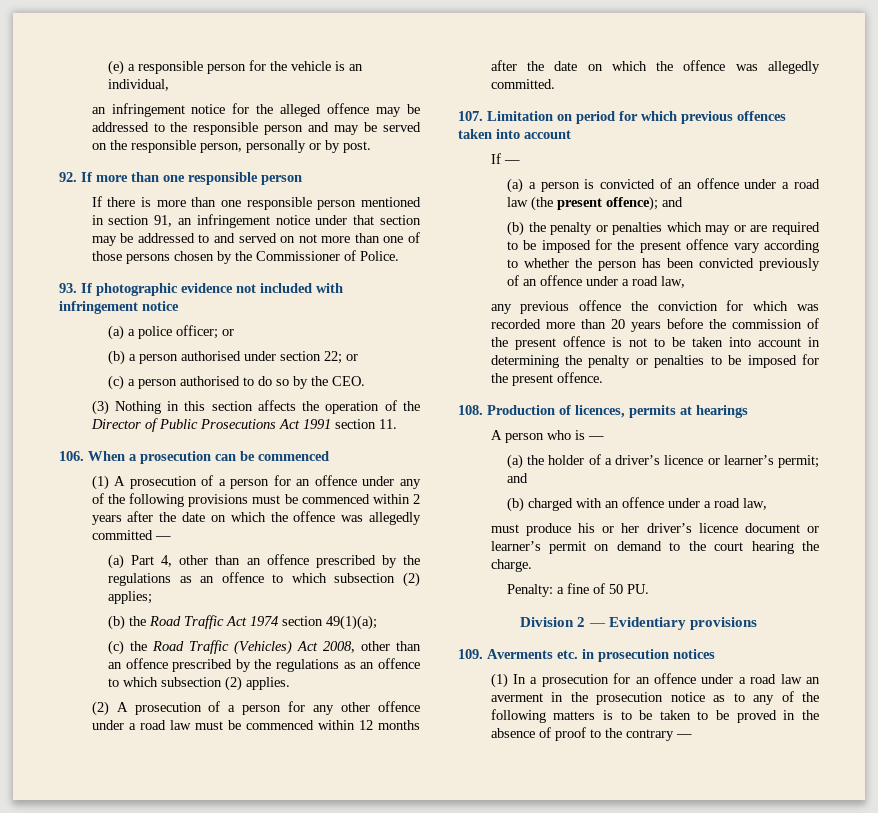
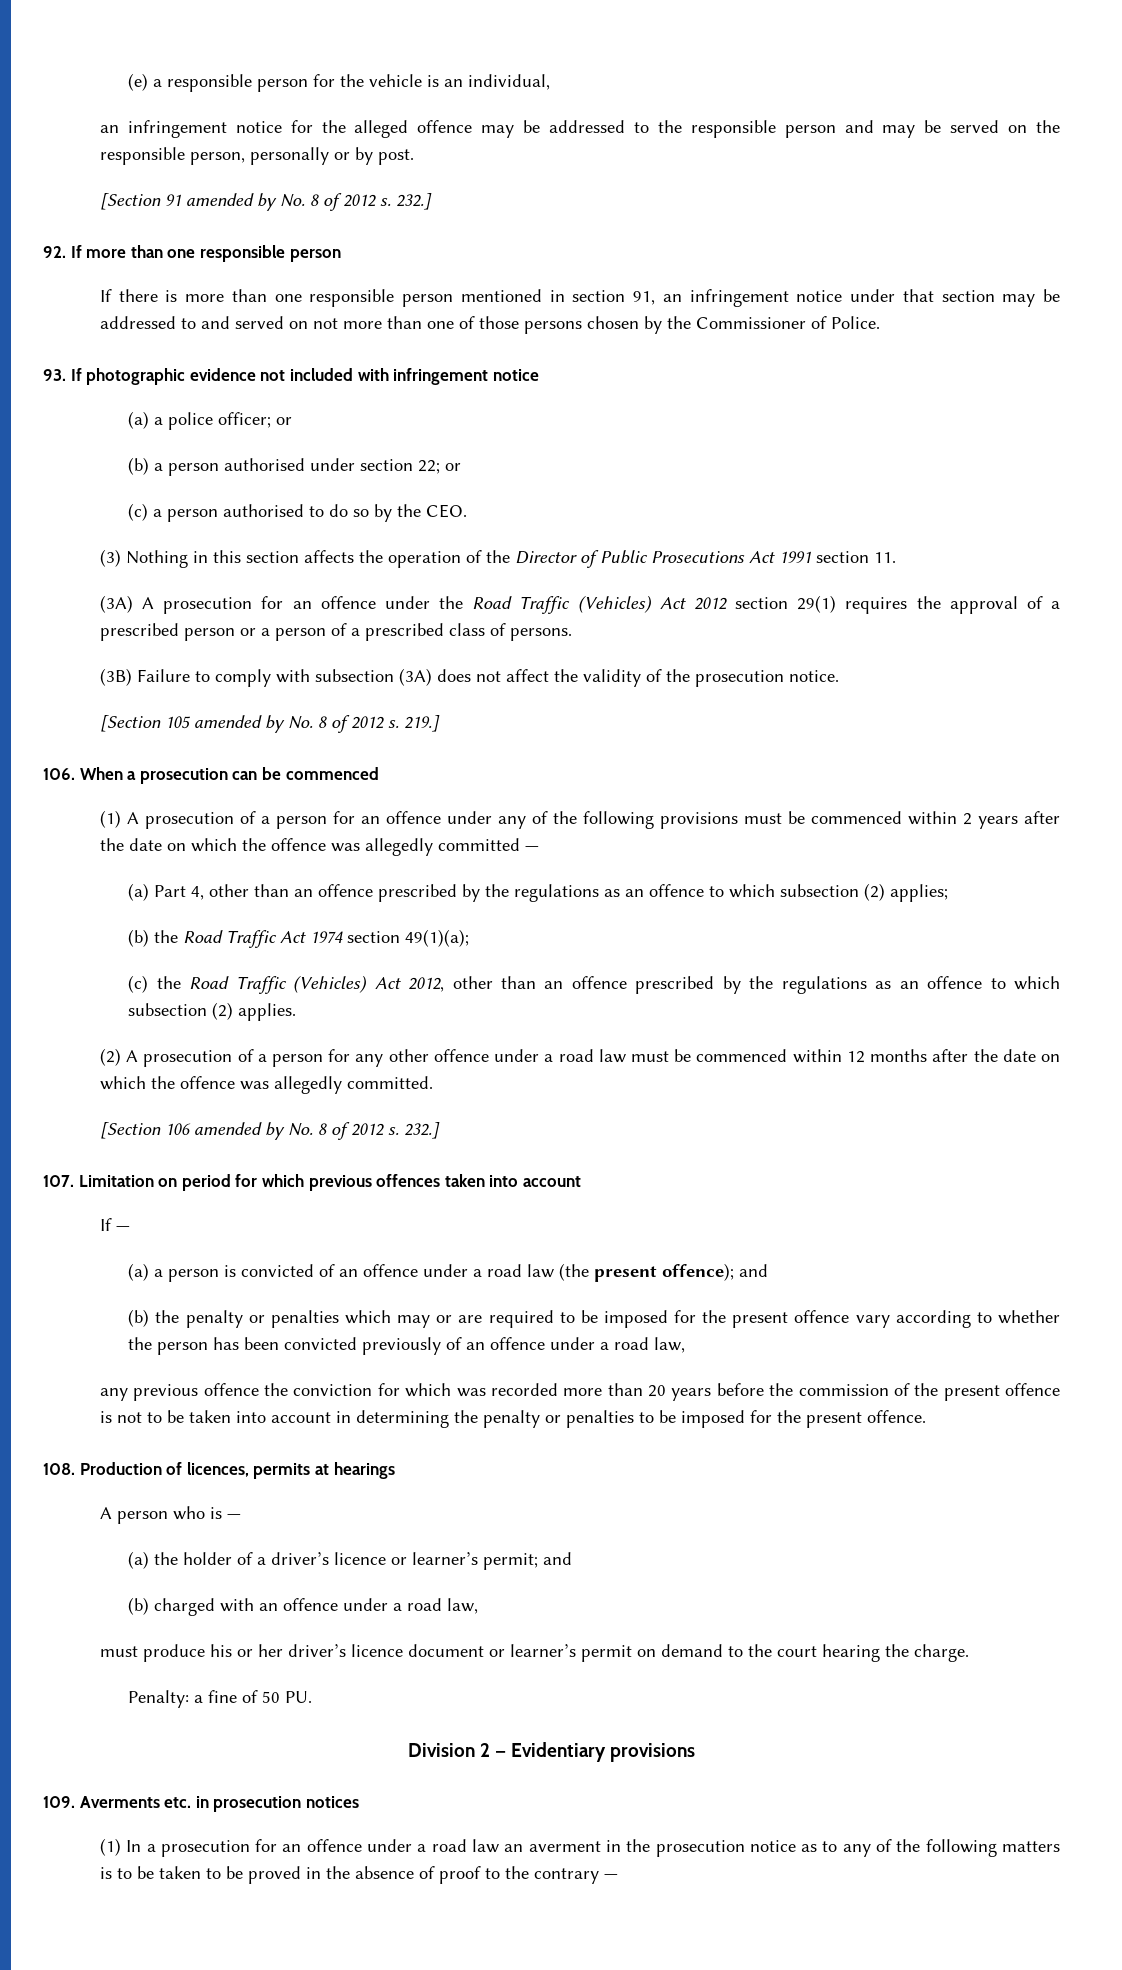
(371, 147) none -> [99,193,432,211] // [Section 91 amended by No. 8 of 2012 s. 232.]
(397, 424) none -> [99,595,1060,614] [99,623,572,641] [99,668,839,687] [99,715,440,733] // (3A) A prosecution for an offence under the Road Traffic (Vehicles) Act 2012 section 29(1) requires the approval of a prescribed person or a person of a prescribed class of persons. // (3B) Failure to comply with subsection (3A) does not affect the validity of the prosecution notice. // [Section 105 amended by No. 8 of 2012 s. 219.]
[322,641,355,653] 2008, -> [408,977,445,992] 2012,
(555, 84) none -> [99,1122,440,1140] // [Section 106 amended by No. 8 of 2012 s. 232.]

